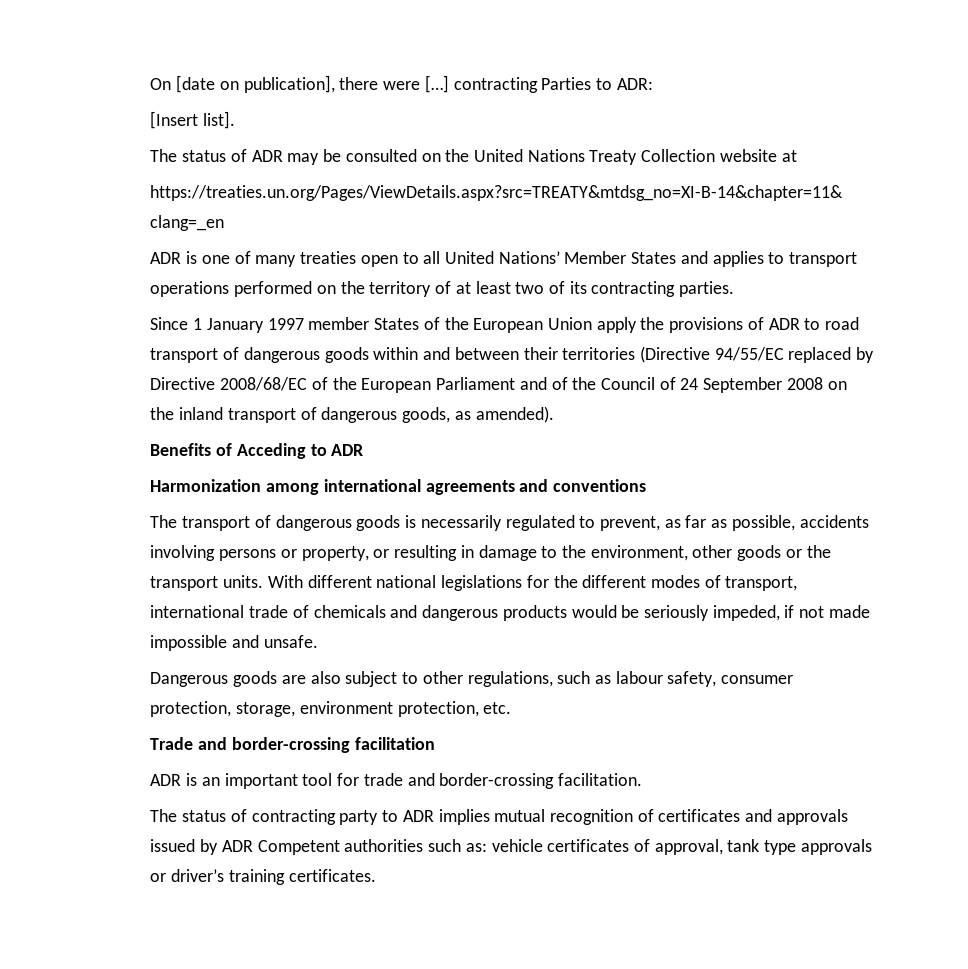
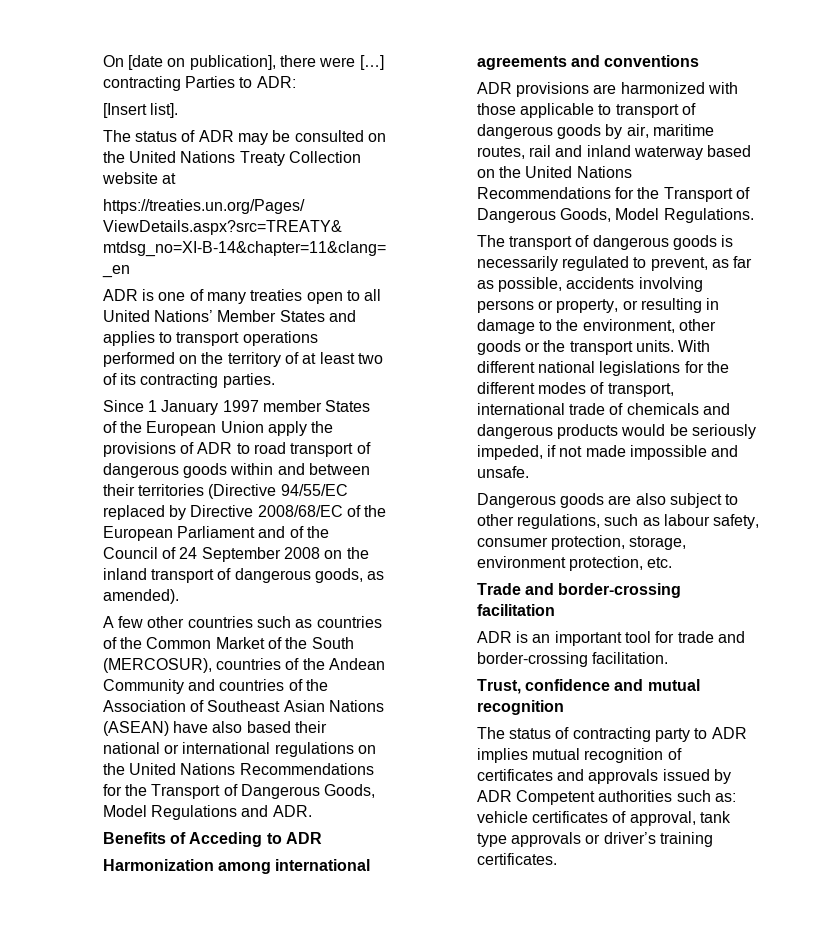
(554, 414) none -> [102,616,382,628] [102,637,354,649] [102,658,386,673] [102,679,329,694] [102,700,385,712] [102,721,328,736] [102,742,377,757] [102,763,374,775] [102,784,376,799] [102,805,312,820] // A few other countries such as countries of the Common Market of the South (MERCOSUR), countries of the Andean Community and countries of the Association of Southeast Asian Nations (ASEAN) have also based their national or international regulations on the United Nations Recommendations for the Transport of Dangerous Goods, Model Regulations and ADR.
(647, 485) none -> [476,82,739,97] [476,103,697,118] [476,124,715,139] [476,145,752,160] [476,166,632,178] [476,187,751,202] [476,208,754,223] // ADR provisions are harmonized with those applicable to transport of dangerous goods by air, maritime routes, rail and inland waterway based on the United Nations Recommendations for the Transport of Dangerous Goods, Model Regulations.
(642, 779) none -> [476,679,700,694] [476,700,564,715] // Trust, confidence and mutual recognition

